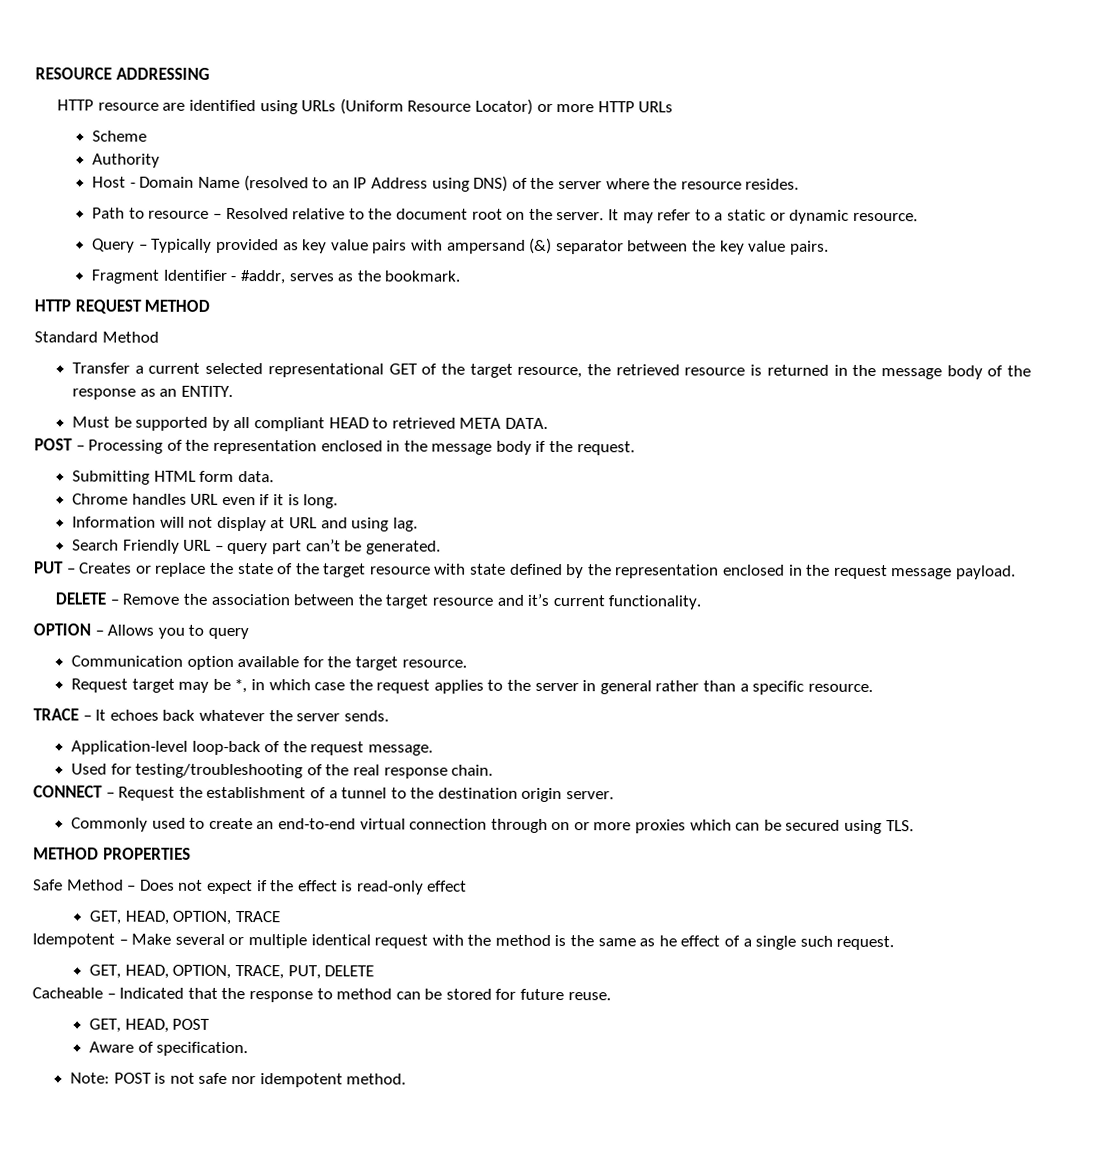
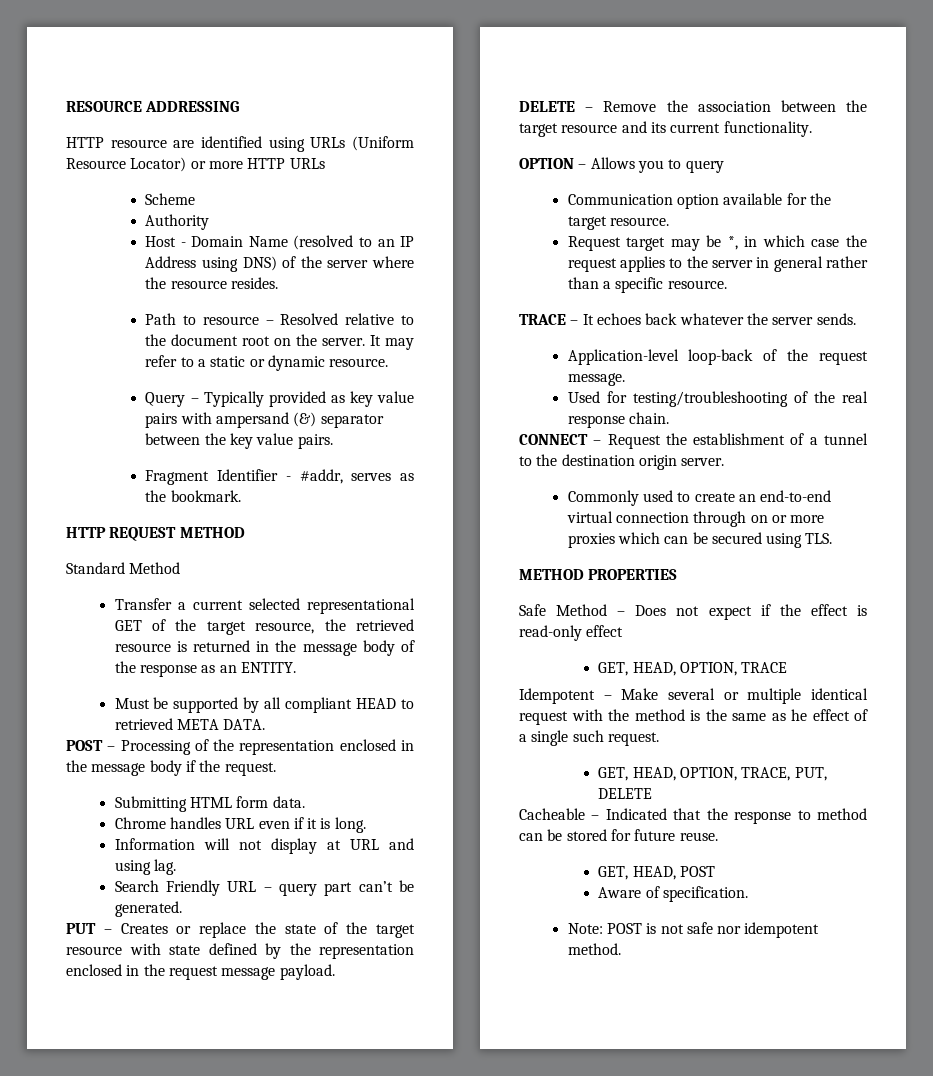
[527,593,550,606] it’s -> [650,122,666,133] its

